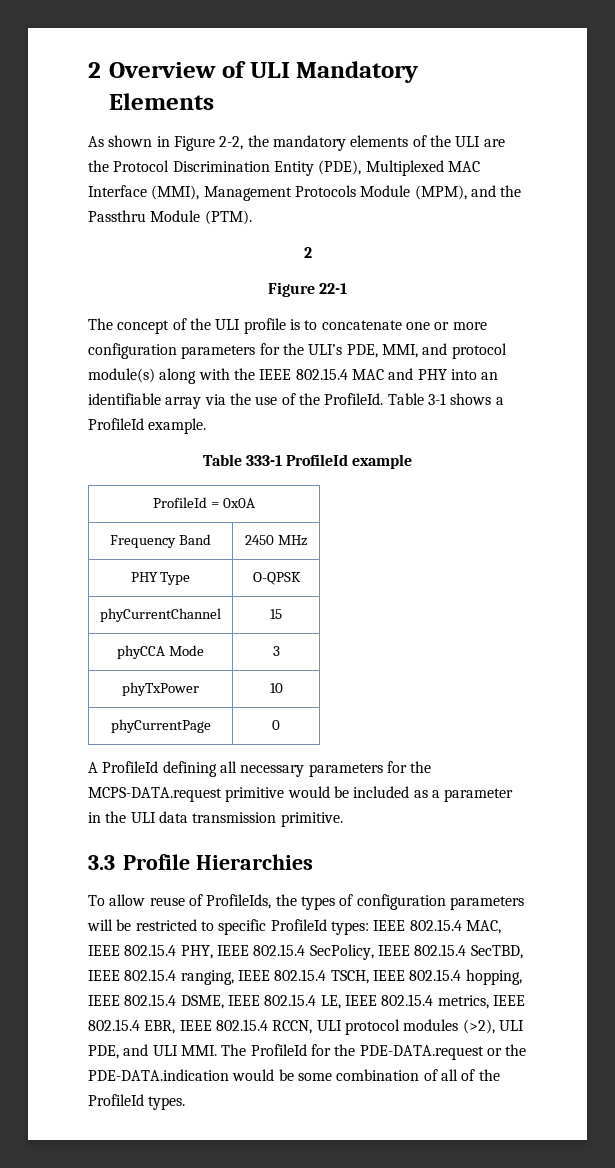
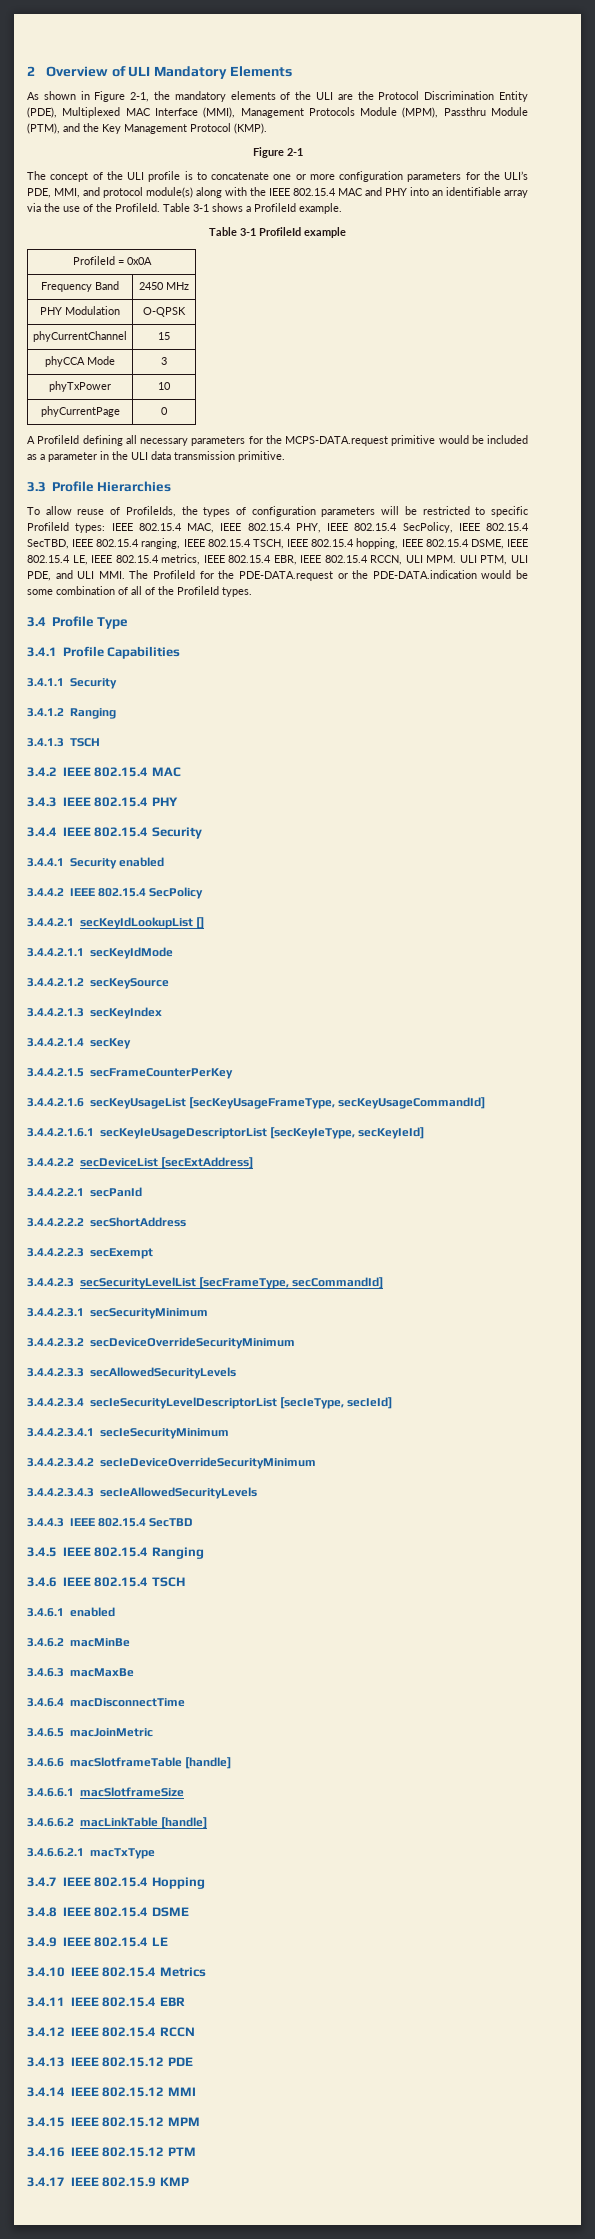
[219,136,244,150] 2-2, -> [130,92,150,102] 2-1,
[470,185,522,197] [88,210,252,225] [303,247,312,258] [267,282,348,297] and the Passthru Module (PTM). // 2 // Figure 22-1 -> [443,107,528,116] [27,123,267,134] [252,147,303,158] Passthru Module (PTM), and the Key Management Protocol (KMP). // Figure 2-1
[245,455,282,466] 333-1 -> [240,228,256,236] 3-1
[160,572,191,585] Type -> [65,306,120,315] Modulation
[344,1019,495,1035] protocol modules (>2), -> [426,555,508,565] MPM. ULI PTM,
(186, 1103) none -> [27,616,129,629] [27,646,181,659] [27,678,117,689] [27,708,116,719] [27,738,100,747] [27,767,181,777] [27,797,178,807] [27,827,202,839] [27,857,164,869] [27,887,203,899] [27,917,204,929] [27,947,173,959] [27,978,169,989] [27,1007,162,1019] [27,1038,131,1049] [27,1068,233,1079] [27,1097,485,1109] [27,1127,424,1139] [27,1157,253,1169] [27,1187,142,1197] [27,1217,186,1227] [27,1248,153,1259] [27,1277,383,1289] [27,1308,208,1319] [27,1337,295,1349] [27,1367,236,1379] [27,1397,392,1409] [27,1428,229,1439] [27,1457,316,1469] [27,1487,257,1499] [27,1518,193,1527] [27,1547,204,1559] [27,1577,185,1587] [27,1607,115,1617] [27,1638,130,1647] [27,1668,134,1677] [27,1698,185,1707] [27,1728,153,1737] [27,1757,231,1769] [27,1787,184,1797] [27,1817,207,1829] [27,1848,155,1859] [27,1877,205,1889] [27,1907,189,1917] [27,1937,168,1947] [27,1967,206,1977] [27,1997,185,2007] [27,2027,195,2037] [27,2057,193,2067] [27,2087,196,2097] [27,2117,200,2127] [27,2147,196,2157] [27,2177,189,2187] // 3.4 Profile Type // 3.4.1 Profile Capabilities // 3.4.1.1 Security // 3.4.1.2 Ranging // 3.4.1.3 TSCH // 3.4.2 IEEE 802.15.4 MAC // 3.4.3 IEEE 802.15.4 PHY // 3.4.4 IEEE 802.15.4 Security // 3.4.4.1 Security enabled // 3.4.4.2 IEEE 802.15.4 SecPolicy // 3.4.4.2.1 secKeyIdLookupList [] // 3.4.4.2.1.1 secKeyIdMode // 3.4.4.2.1.2 secKeySource // 3.4.4.2.1.3 secKeyIndex // 3.4.4.2.1.4 secKey // 3.4.4.2.1.5 secFrameCounterPerKey // 3.4.4.2.1.6 secKeyUsageList [secKeyUsageFrameType, secKeyUsageCommandId] // 3.4.4.2.1.6.1 secKeyIeUsageDescriptorList [secKeyIeType, secKeyIeId] // 3.4.4.2.2 secDeviceList [secExtAddress] // 3.4.4.2.2.1 secPanId // 3.4.4.2.2.2 secShortAddress // 3.4.4.2.2.3 secExempt // 3.4.4.2.3 secSecurityLevelList [secFrameType, secCommandId] // 3.4.4.2.3.1 secSecurityMinimum // 3.4.4.2.3.2 secDeviceOverrideSecurityMinimum // 3.4.4.2.3.3 secAllowedSecurityLevels // 3.4.4.2.3.4 secIeSecurityLevelDescriptorList [secIeType, secIeId] // 3.4.4.2.3.4.1 secIeSecurityMinimum // 3.4.4.2.3.4.2 secIeDeviceOverrideSecurityMinimum // 3.4.4.2.3.4.3 secIeAllowedSecurityLevels // 3.4.4.3 IEEE 802.15.4 SecTBD // 3.4.5 IEEE 802.15.4 Ranging // 3.4.6 IEEE 802.15.4 TSCH // 3.4.6.1 enabled // 3.4.6.2 macMinBe // 3.4.6.3 macMaxBe // 3.4.6.4 macDisconnectTime // 3.4.6.5 macJoinMetric // 3.4.6.6 macSlotframeTable [handle] // 3.4.6.6.1 macSlotframeSize // 3.4.6.6.2 macLinkTable [handle] // 3.4.6.6.2.1 macTxType // 3.4.7 IEEE 802.15.4 Hopping // 3.4.8 IEEE 802.15.4 DSME // 3.4.9 IEEE 802.15.4 LE // 3.4.10 IEEE 802.15.4 Metrics // 3.4.11 IEEE 802.15.4 EBR // 3.4.12 IEEE 802.15.4 RCCN // 3.4.13 IEEE 802.15.12 PDE // 3.4.14 IEEE 802.15.12 MMI // 3.4.15 IEEE 802.15.12 MPM // 3.4.16 IEEE 802.15.12 PTM // 3.4.17 IEEE 802.15.9 KMP

